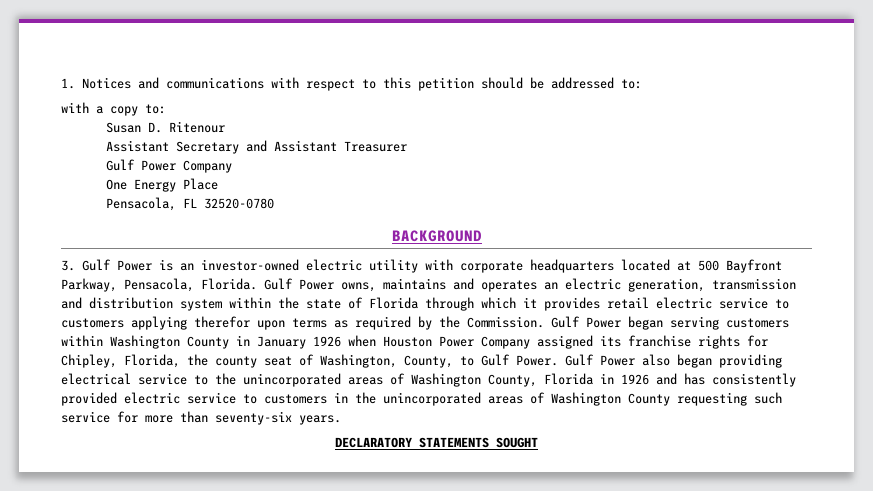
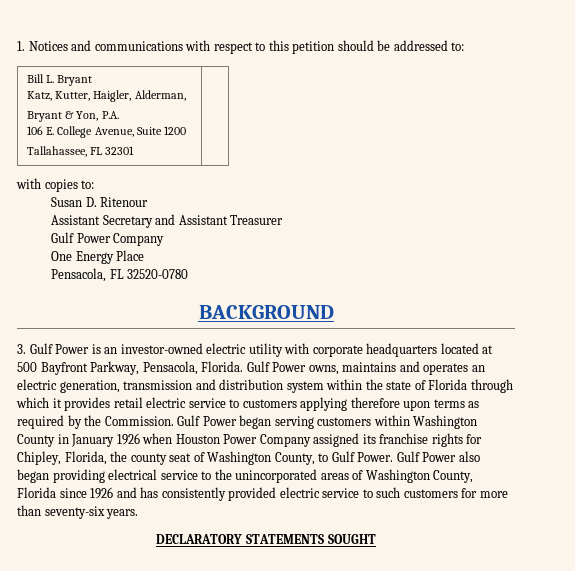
[61,102,138,116] // with a copy -> [27,74,93,86] [27,90,186,102] [27,111,119,122] [27,126,186,138] [27,146,135,157] [16,178,78,192] // Bill L. Bryant // Katz, Kutter, Haigler, Alderman, // Bryant & Yon, P.A. // 106 E. College Avenue, Suite 1200 // Tallahassee, FL 32301 | // with copies
[194,316,250,328] therefor -> [350,397,400,408] therefore
[320,354,397,368] Washington, -> [207,451,272,465] Washington
[600,373,614,384] in -> [59,488,87,498] since
[264,392,782,406] [61,411,110,423] customers in the unincorporated areas of Washington County requesting such service -> [376,487,458,498] such customers

